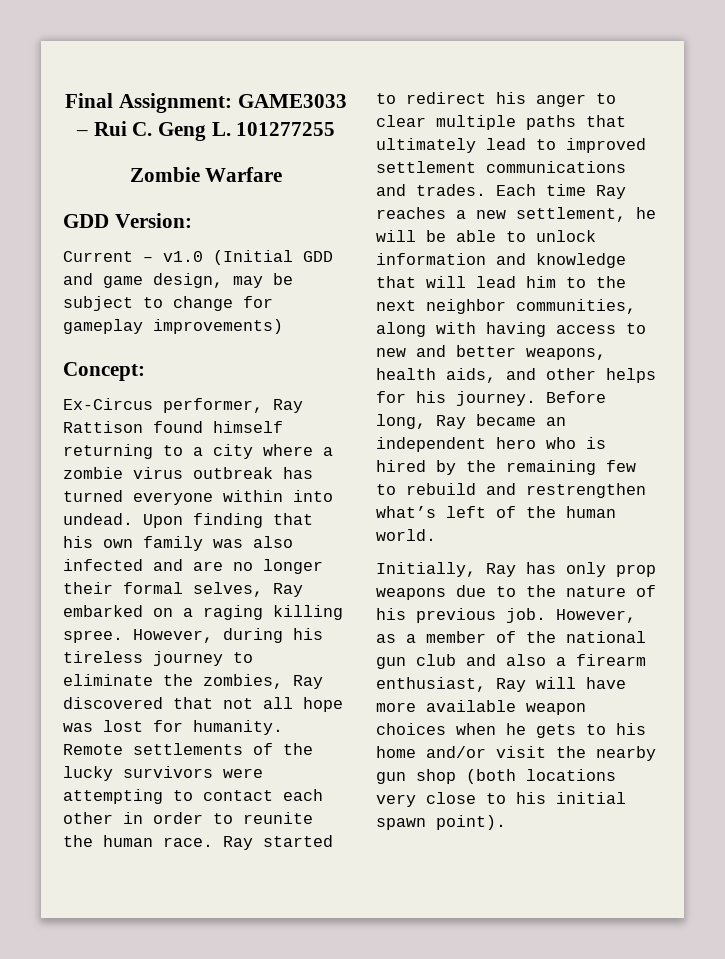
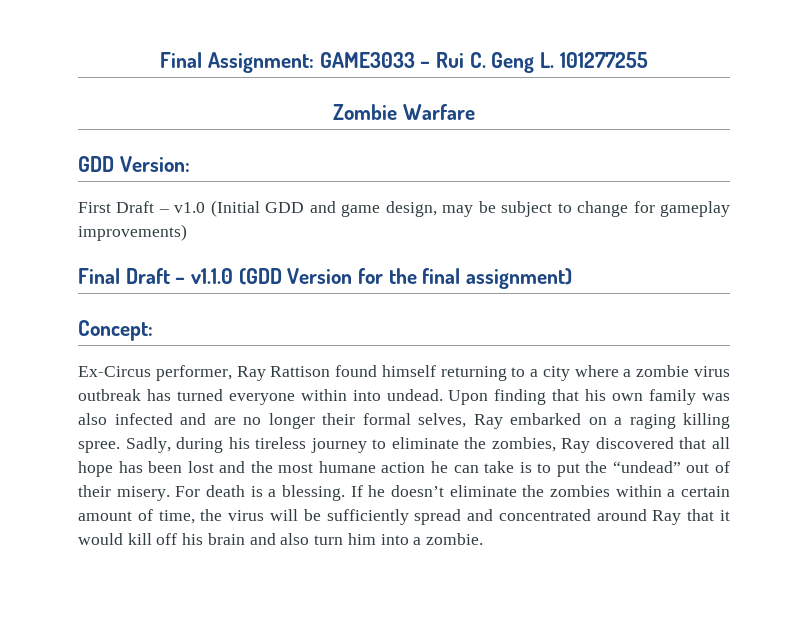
[63,251,133,262] Current -> [78,201,155,213] First Draft
(283, 326) none -> [78,268,573,289] // Final Draft – v1.1.0 (GDD Version for the final assignment)
[133,629,213,643] However, -> [125,437,171,453] Sadly,
[223,698,253,709] not -> (707, 443) none
[63,720,283,735] [63,743,313,755] [63,766,263,781] [63,789,323,804] [63,812,313,824] [63,835,333,850] [376,92,616,107] [376,115,626,130] [376,138,646,153] [376,161,626,173] [376,184,626,199] [376,207,656,222] [376,230,596,242] [376,253,626,268] [376,276,626,288] [376,299,636,314] [376,322,646,337] [376,345,606,360] [376,368,656,383] [376,391,606,406] [376,414,566,429] [376,437,606,452] [376,460,636,475] [376,483,646,498] [376,506,616,518] [376,529,436,541] [376,562,656,577] [376,585,656,600] [376,608,636,623] [376,631,646,643] [376,654,646,669] [376,677,626,692] [376,700,586,715] [376,723,646,738] [376,746,656,761] [376,769,616,784] [376,792,626,807] [376,815,506,830] was lost for humanity. Remote settlements of the lucky survivors were attempting to contact each other in order to reunite the human race. Ray started to redirect his anger to clear multiple paths that ultimately lead to improved settlement communications and trades. Each time Ray reaches a new settlement, he will be able to unlock information and knowledge that will lead him to the next neighbor communities, along with having access to new and better weapons, health aids, and other helps for his journey. Before long, Ray became an independent hero who is hired by the remaining few to rebuild and restrengthen what’s left of the human world. // Initially, Ray has only prop weapons due to the nature of his previous job. However, as a member of the national gun club and also a firearm enthusiast, Ray will have more available weapon choices when he gets to his home and/or visit the nearby gun shop (both locations very close to his initial spawn point). -> [118,461,730,477] [78,485,730,501] [78,509,731,525] [78,533,483,545] has been lost and the most humane action he can take is to put the “undead” out of their misery. For death is a blessing. If he doesn’t eliminate the zombies within a certain amount of time, the virus will be sufficiently spread and concentrated around Ray that it would kill off his brain and also turn him into a zombie.

